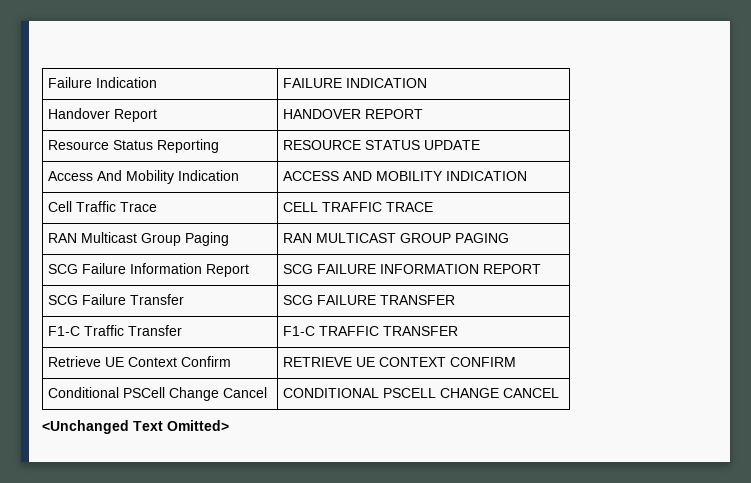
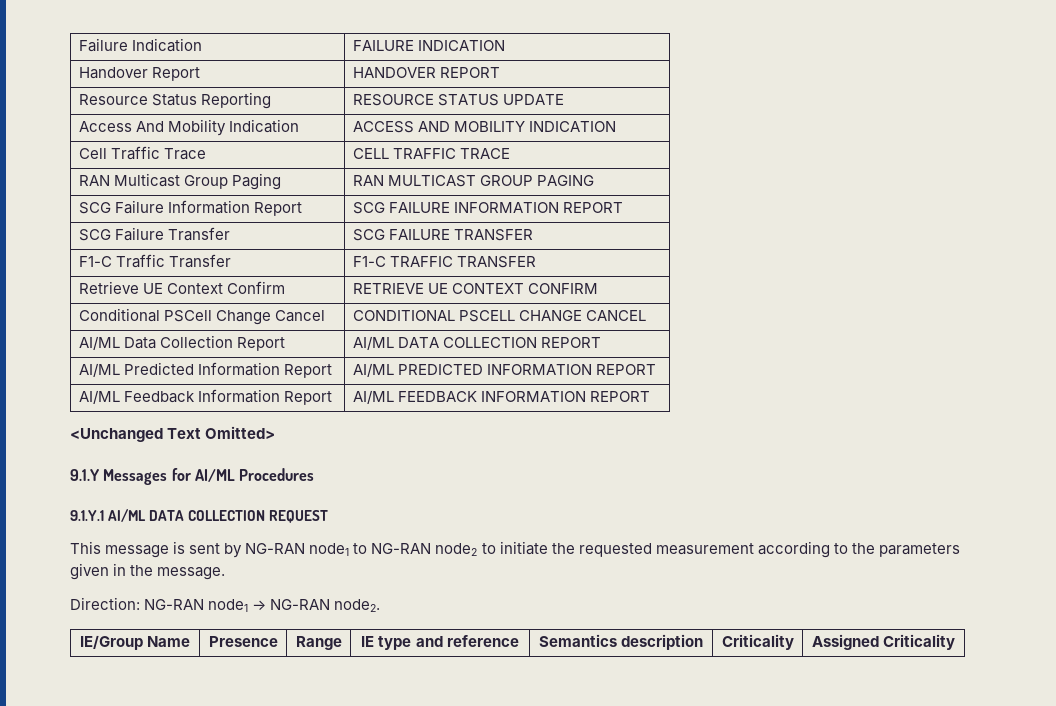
[42,420,229,434] // <Unchanged Text Omitted> -> [78,335,285,351] [352,336,601,350] [78,362,332,378] [352,363,656,377] [78,389,332,405] [352,390,650,404] [70,426,276,442] [70,468,315,485] [70,509,329,523] [70,541,960,558] [70,563,226,580] [70,597,381,612] [79,635,191,650] [208,636,278,647] [295,636,342,650] [361,635,519,650] [538,634,704,650] [721,634,794,650] [811,634,956,650] // AI/ML Data Collection Report | AI/ML DATA COLLECTION REPORT // AI/ML Predicted Information Report | AI/ML PREDICTED INFORMATION REPORT // AI/ML Feedback Information Report | AI/ML FEEDBACK INFORMATION REPORT // <Unchanged Text Omitted> // 9.1.Y Messages for AI/ML Procedures // 9.1.Y.1 AI/ML DATA COLLECTION REQUEST // This message is sent by NG-RAN node1 to NG-RAN node2 to initiate the requested measurement according to the parameters given in the message. // Direction: NG-RAN node1 → NG-RAN node2. // IE/Group Name | Presence | Range | IE type and reference | Semantics description | Criticality | Assigned Criticality

